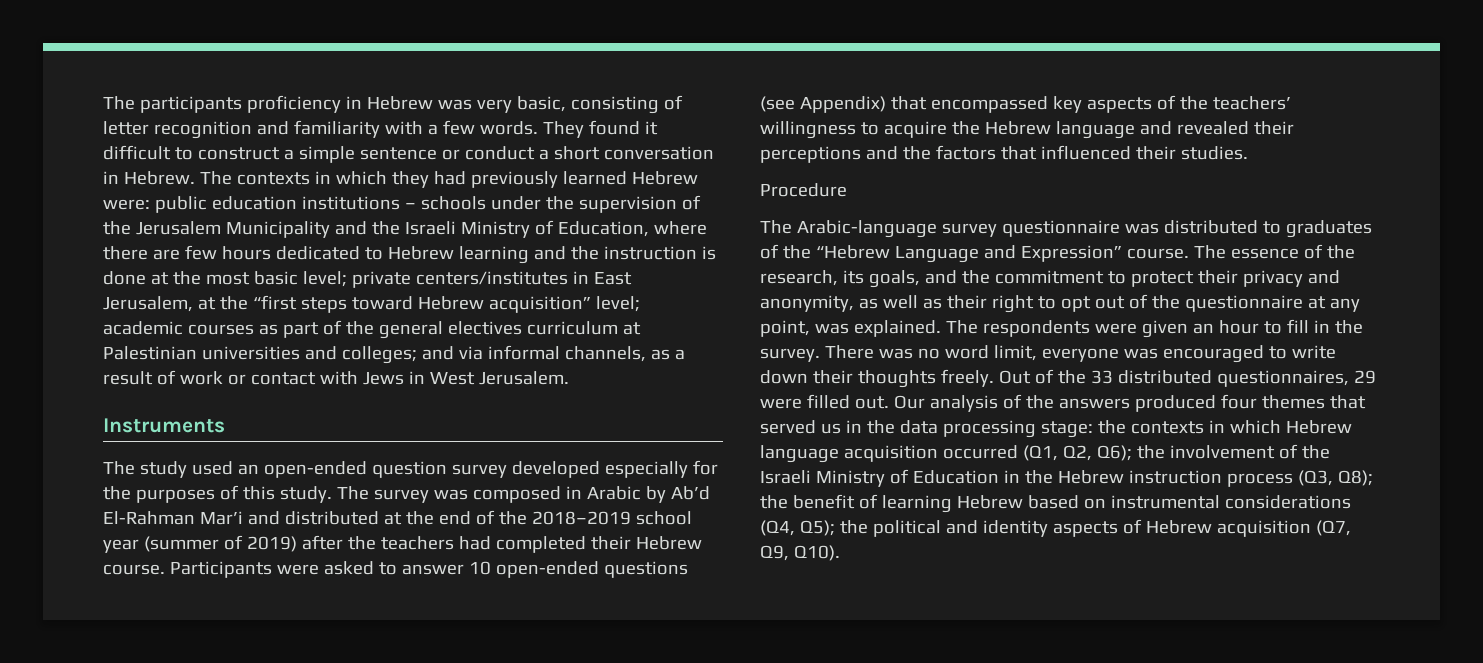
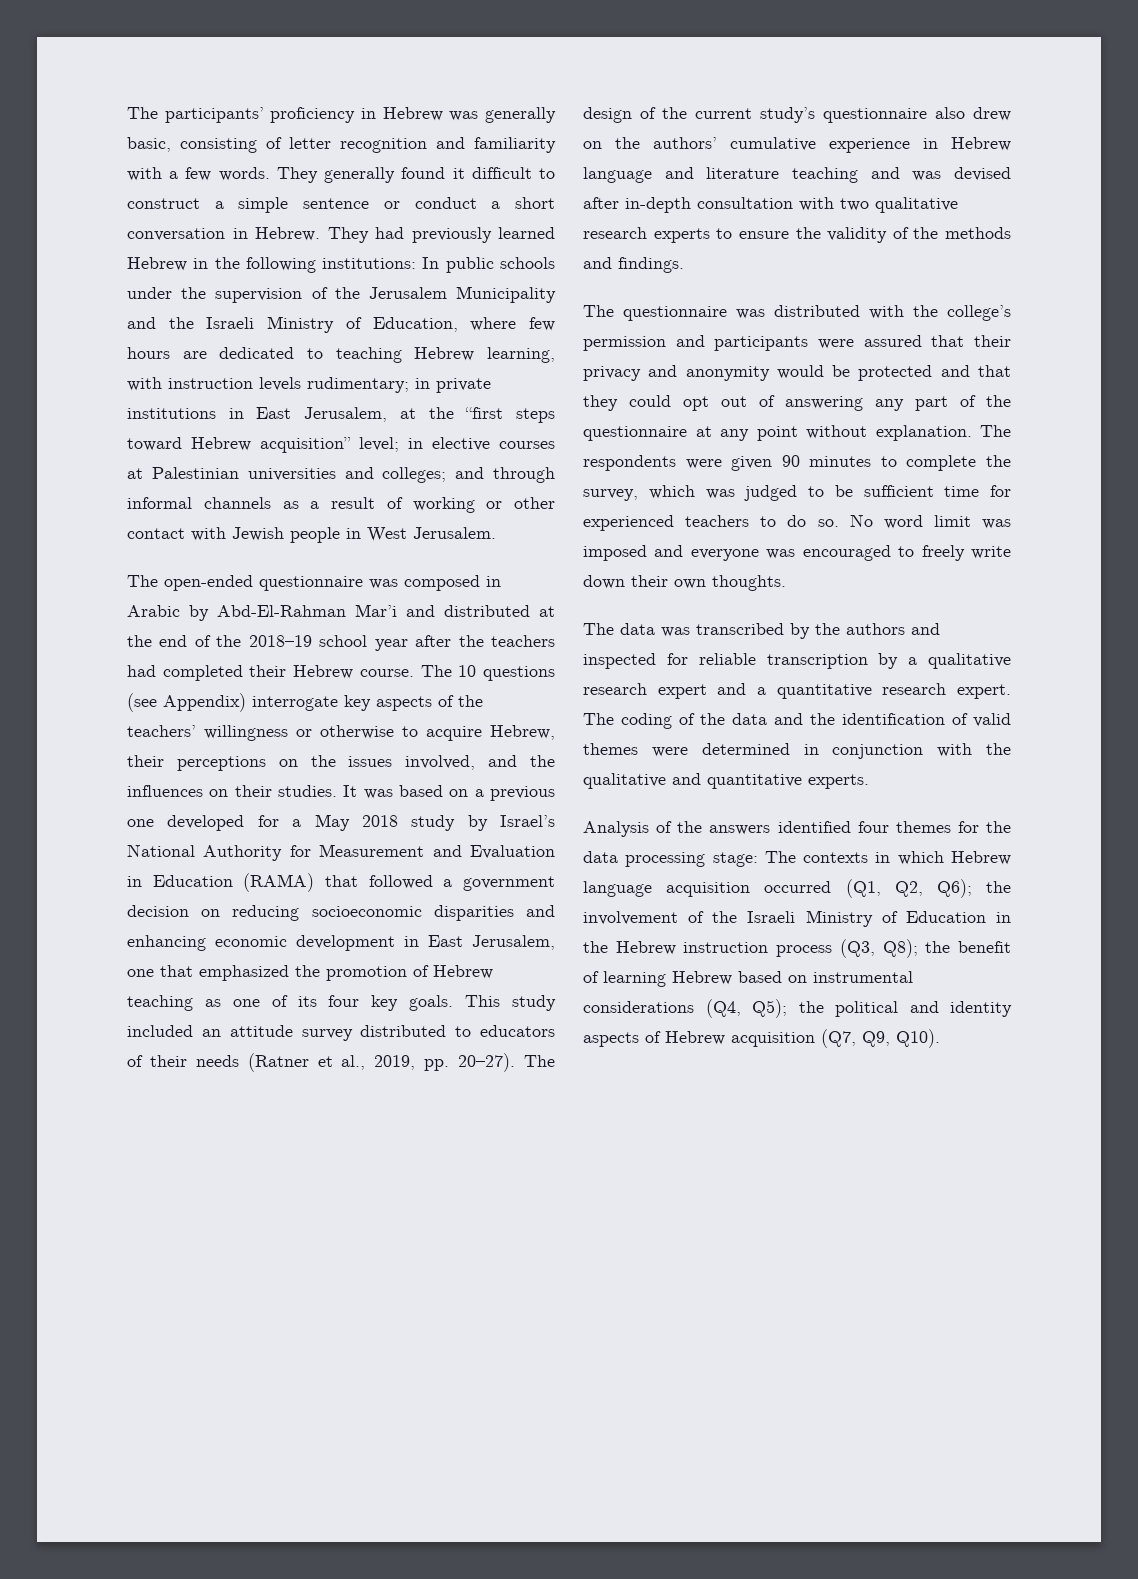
[103,96,242,113] The participants -> [127,107,264,123] The participants’
[476,99,512,113] very -> [485,107,556,123] generally
(584, 129) none -> [324,167,396,183] generally
[199,171,698,188] [103,196,416,213] The contexts in which they had previously learned Hebrew were: public education institutions – -> [327,227,555,243] [127,257,494,273] They had previously learned Hebrew in the following institutions: In public
[103,246,180,260] there are -> (517, 324) none
(271, 253) none -> [182,351,207,359] are
[387,246,716,264] [103,271,568,288] Hebrew learning and the instruction is done at the most basic level; private centers/institutes -> [335,347,555,363] [127,377,491,393] [127,408,216,419] teaching Hebrew learning, with instruction levels rudimentary; in private institutions
[103,320,618,339] academic courses as part of the general electives curriculum -> [408,437,555,451] in elective courses
[458,345,646,362] via informal channels, -> [493,467,555,483] [127,497,271,509] through informal channels
[179,371,404,385] work or contact with Jews -> [412,497,555,513] [127,527,340,543] working or other contact with Jewish people
[103,418,225,433] [103,460,718,478] [103,485,429,503] // Instruments // The study used an open-ended question survey developed especially for the purposes of this study. The survey -> [127,575,363,591] // The open-ended questionnaire
[670,486,710,500] [103,511,195,525] Ab’d El-Rahman -> [217,605,346,617] Abd-El-Rahman
[531,511,631,525] 2018–2019 -> [248,635,312,647] 2018–19
[143,535,297,552] (summer of 2019) -> (408, 645) none
[169,561,599,578] Participants were asked to answer 10 open-ended -> [420,665,477,677] The 10
[890,96,1048,113] that encompassed -> [252,696,338,711] interrogate
[860,121,1294,139] [760,145,1248,163] [760,183,847,197] [760,220,997,238] to acquire the Hebrew language and revealed their perceptions and the factors that influenced their studies. // Procedure // The Arabic-language survey -> [296,725,555,741] [127,755,555,771] [127,785,555,801] [127,814,555,831] [127,844,555,861] [127,873,555,892] [127,905,555,921] [127,935,555,951] [127,965,493,981] [127,995,556,1011] [127,1025,555,1041] [127,1053,555,1072] [583,107,1011,123] [583,137,1011,153] [583,167,1011,183] [583,197,958,213] [583,227,1011,243] [583,257,684,273] [583,305,614,317] or otherwise to acquire Hebrew, their perceptions on the issues involved, and the influences on their studies. It was based on a previous one developed for a May 2018 study by Israel’s National Authority for Measurement and Evaluation in Education (RAMA) that followed a government decision on reducing socioeconomic disparities and enhancing economic development in East Jerusalem, one that emphasized the promotion of Hebrew teaching as one of its four key goals. This study included an attitude survey distributed to educators of their needs (Ratner et al., 2019, pp. 20–27). The design of the current study’s questionnaire also drew on the authors’ cumulative experience in Hebrew language and literature teaching and was devised after in-depth consultation with two qualitative research experts to ensure the validity of the methods and findings. // The
[1262,220,1372,238] [760,244,1355,263] [760,270,1340,288] [760,295,1125,313] to graduates of the “Hebrew Language and Expression” course. The essence of the research, its goals, and the commitment to protect their privacy and anonymity, as well as their right to opt out -> [869,305,1011,321] [583,335,1011,351] [583,365,1011,381] [583,395,948,411] with the college’s permission and participants were assured that their privacy and anonymity would be protected and that they could opt out of answering any part
[760,320,941,337] point, was explained. -> [756,425,972,441] point without explanation.
[1192,319,1363,334] [760,345,1037,362] an hour to fill in the survey. There was no word limit, -> [781,455,1011,471] [583,485,1011,501] [583,514,1011,531] [583,545,684,561] 90 minutes to complete the survey, which was judged to be sufficient time for experienced teachers to do so. No word limit was imposed and
(1287, 352) none -> [921,545,965,561] freely
[857,369,1376,388] [760,394,998,412] thoughts freely. Out of the 33 distributed questionnaires, 29 were filled out. Our analysis -> [674,575,786,591] [583,623,940,639] [583,653,1011,669] [583,683,1011,699] [583,713,1011,729] [583,743,1011,759] [583,773,869,789] [583,821,649,837] own thoughts. // The data was transcribed by the authors and inspected for reliable transcription by a qualitative research expert and a quantitative research expert. The coding of the data and the identification of valid themes were determined in conjunction with the qualitative and quantitative experts. // Analysis
[1134,395,1216,412] produced -> [777,821,851,833] identified
[1329,395,1366,409] [760,420,862,434] that served us in -> [957,821,979,833] for
[1097,420,1126,434] the -> [764,851,796,863] The

